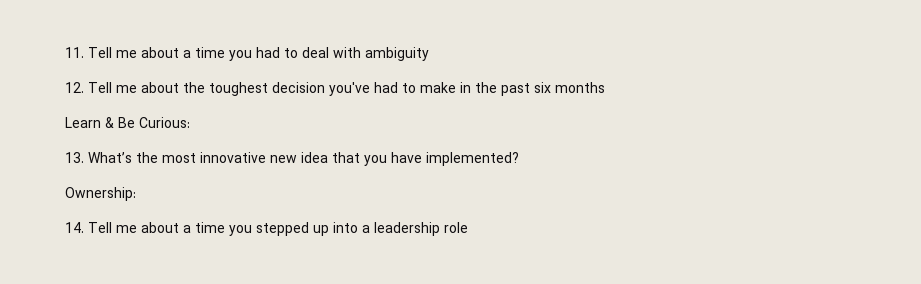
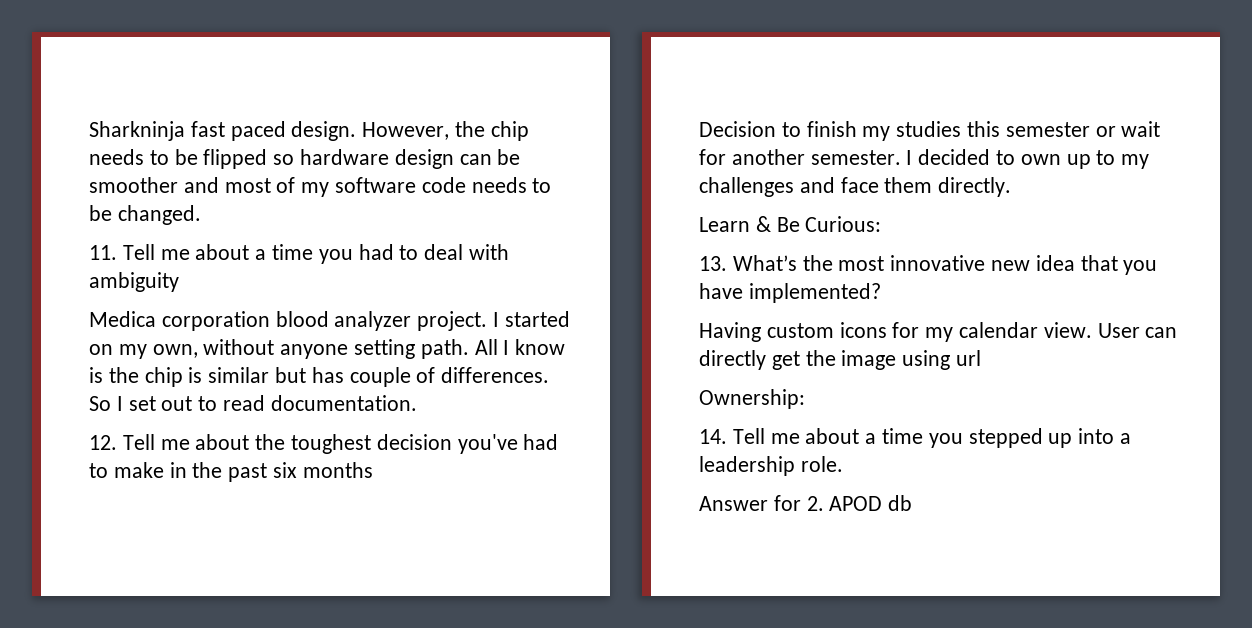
(65, 52) none -> [89,121,529,141] [89,149,521,169] [89,177,552,197] [89,205,201,225] Sharkninja fast paced design. However, the chip needs to be flipped so hardware design can be smoother and most of my software code needs to be changed. //
(429, 54) none -> [89,311,570,331] [89,339,566,359] [89,367,550,387] [89,395,417,411] // Medica corporation blood analyzer project. I started on my own, without anyone setting path. All I know is the chip is similar but has couple of differences. So I set out to read documentation.
(605, 87) none -> [699,121,1161,141] [699,149,1150,169] [699,177,1012,197] // Decision to finish my studies this semester or wait for another semester. I decided to own up to my challenges and face them directly.
(519, 159) none -> [699,322,1178,342] [699,350,982,370] // Having custom icons for my calendar view. User can directly get the image using url
[444,222,468,233] role -> [800,456,843,472] [699,495,913,511] role. // Answer for 2. APOD db

